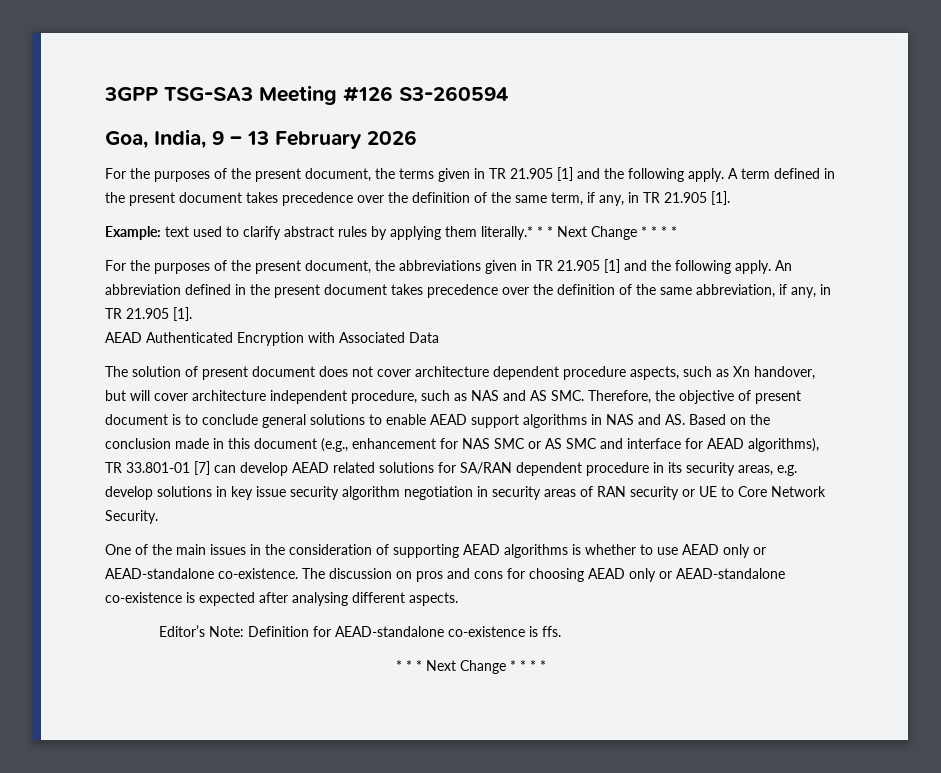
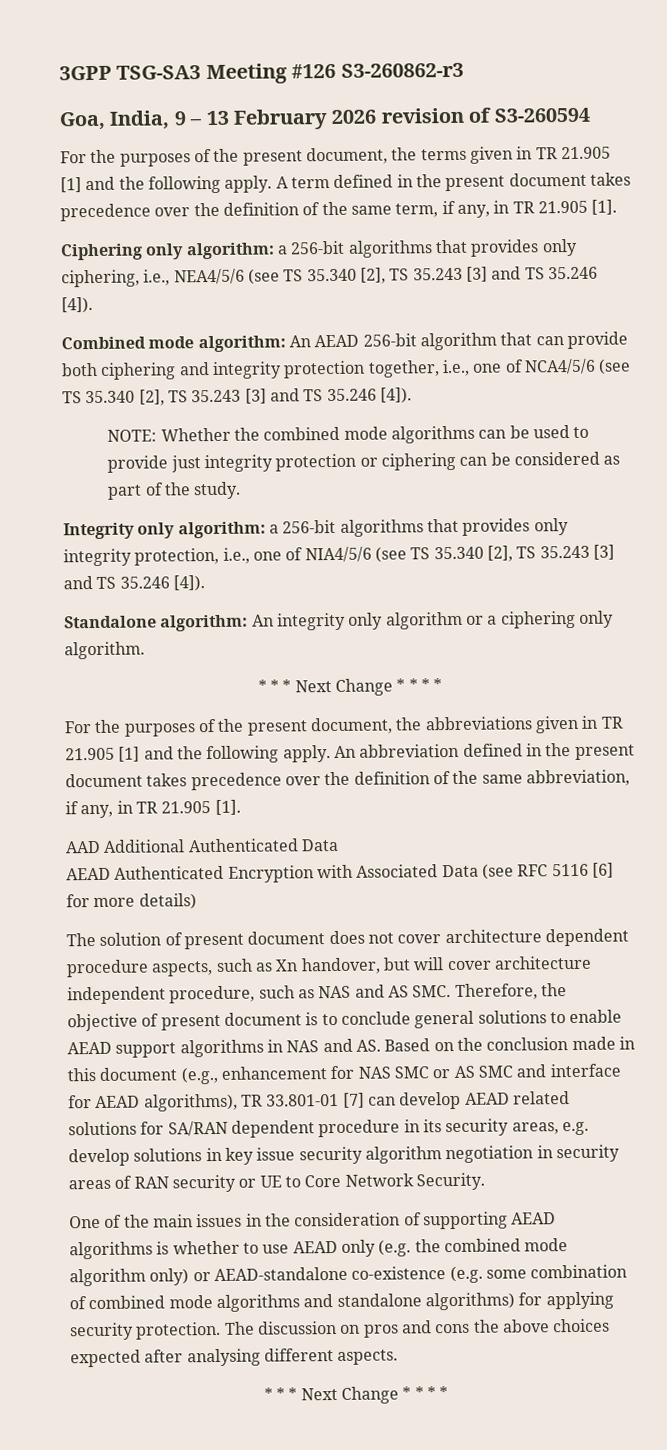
[399,86,508,101] S3-260594 -> [340,62,464,78] S3-260862-r3
(417, 137) none -> [380,107,590,124] revision of S3-260594
[105,226,533,240] Example: text used to clarify abstract rules by applying them literally.* -> [60,238,578,261] [61,266,598,288] [61,297,93,314] [61,331,628,353] [61,358,632,380] [62,387,412,406] [107,425,590,444] [107,451,621,473] [107,481,242,500] [63,518,569,540] [63,544,615,567] [63,575,205,592] [64,610,614,632] [64,641,145,660] [257,679,267,693] Ciphering only algorithm: a 256-bit algorithms that provides only ciphering, i.e., NEA4/5/6 (see TS 35.340 [2], TS 35.243 [3] and TS 35.246 [4]). // Combined mode algorithm: An AEAD 256-bit algorithm that can provide both ciphering and integrity protection together, i.e., one of NCA4/5/6 (see TS 35.340 [2], TS 35.243 [3] and TS 35.246 [4]). // NOTE: Whether the combined mode algorithms can be used to provide just integrity protection or ciphering can be considered as part of the study. // Integrity only algorithm: a 256-bit algorithms that provides only integrity protection, i.e., one of NIA4/5/6 (see TS 35.340 [2], TS 35.243 [3] and TS 35.246 [4]). // Standalone algorithm: An integrity only algorithm or a ciphering only algorithm. // *
(192, 314) none -> [65,838,339,854] // AAD Additional Authenticated Data
(439, 337) none -> [481,862,614,880] [66,893,197,910] (see RFC 5116 [6] for more details)
[753,547,766,555] [105,568,298,579] or AEAD-standalone co-existence. -> [378,1238,569,1257] [69,1264,628,1287] [69,1291,614,1313] [70,1321,222,1341] (e.g. the combined mode algorithm only) or AEAD-standalone co-existence (e.g. some combination of combined mode algorithms and standalone algorithms) for applying security protection.
[507,568,785,582] [105,592,195,603] for choosing AEAD only or AEAD-standalone co-existence is -> [472,1318,611,1333] the above choices
[158,625,561,637] // Editor’s Note: Definition for AEAD-standalone co-existence is ffs. -> (399, 1357) none

